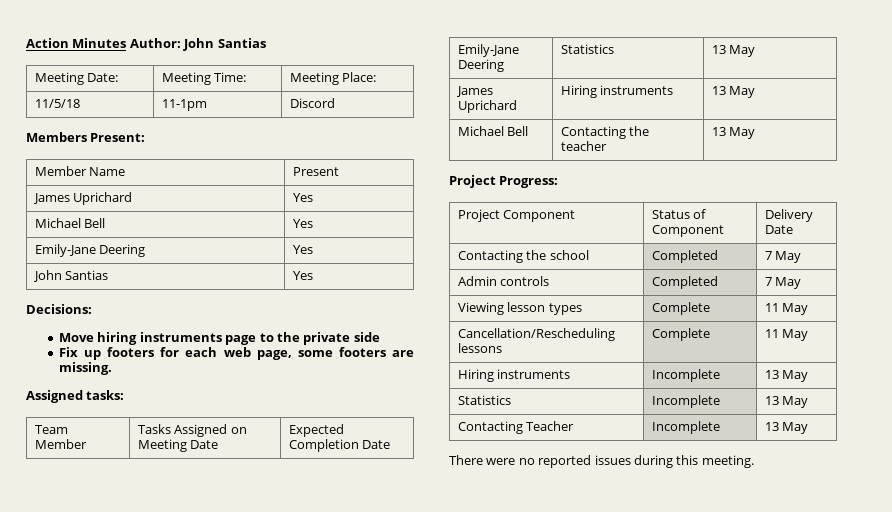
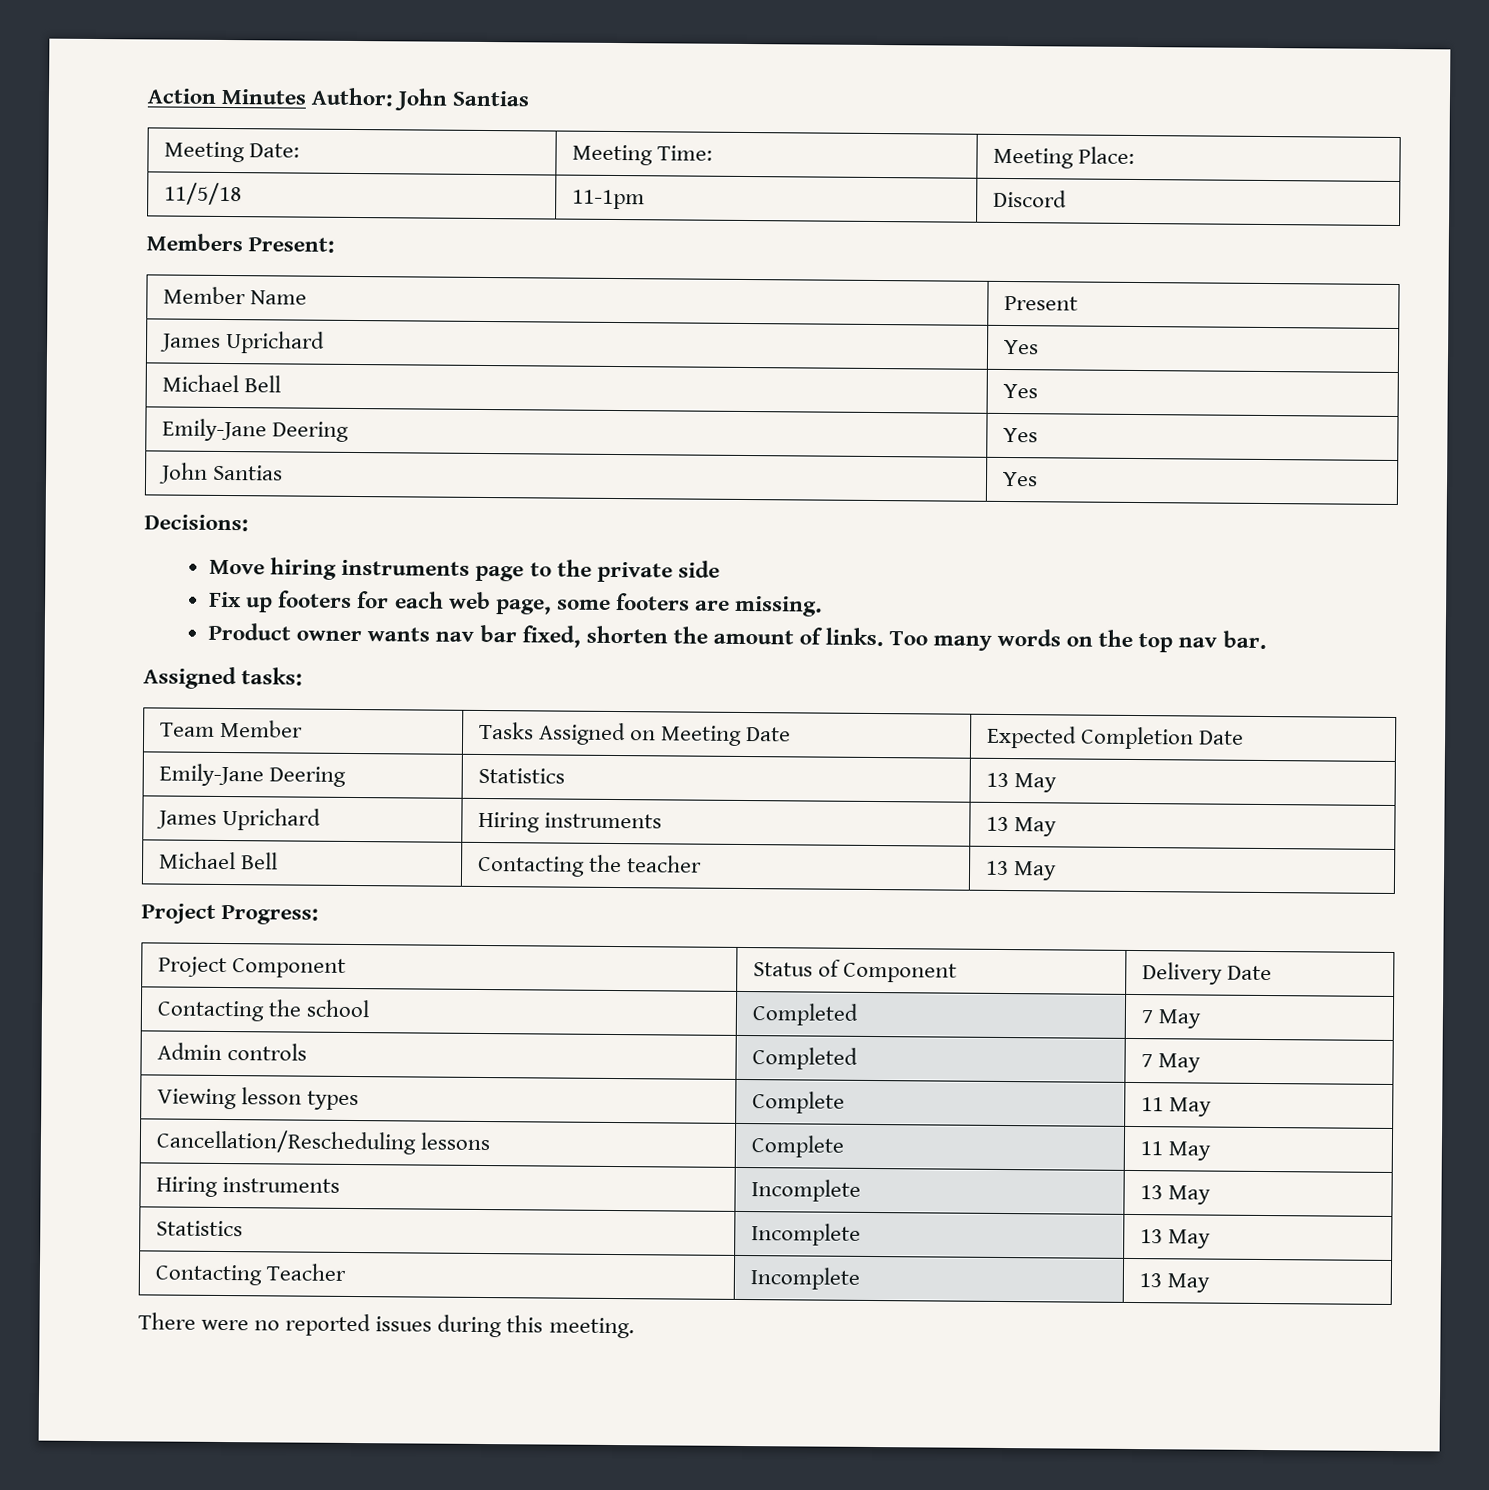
(113, 368) none -> [208,622,1267,653] // Product owner wants nav bar fixed, shorten the amount of links. Too many words on the top nav bar.

